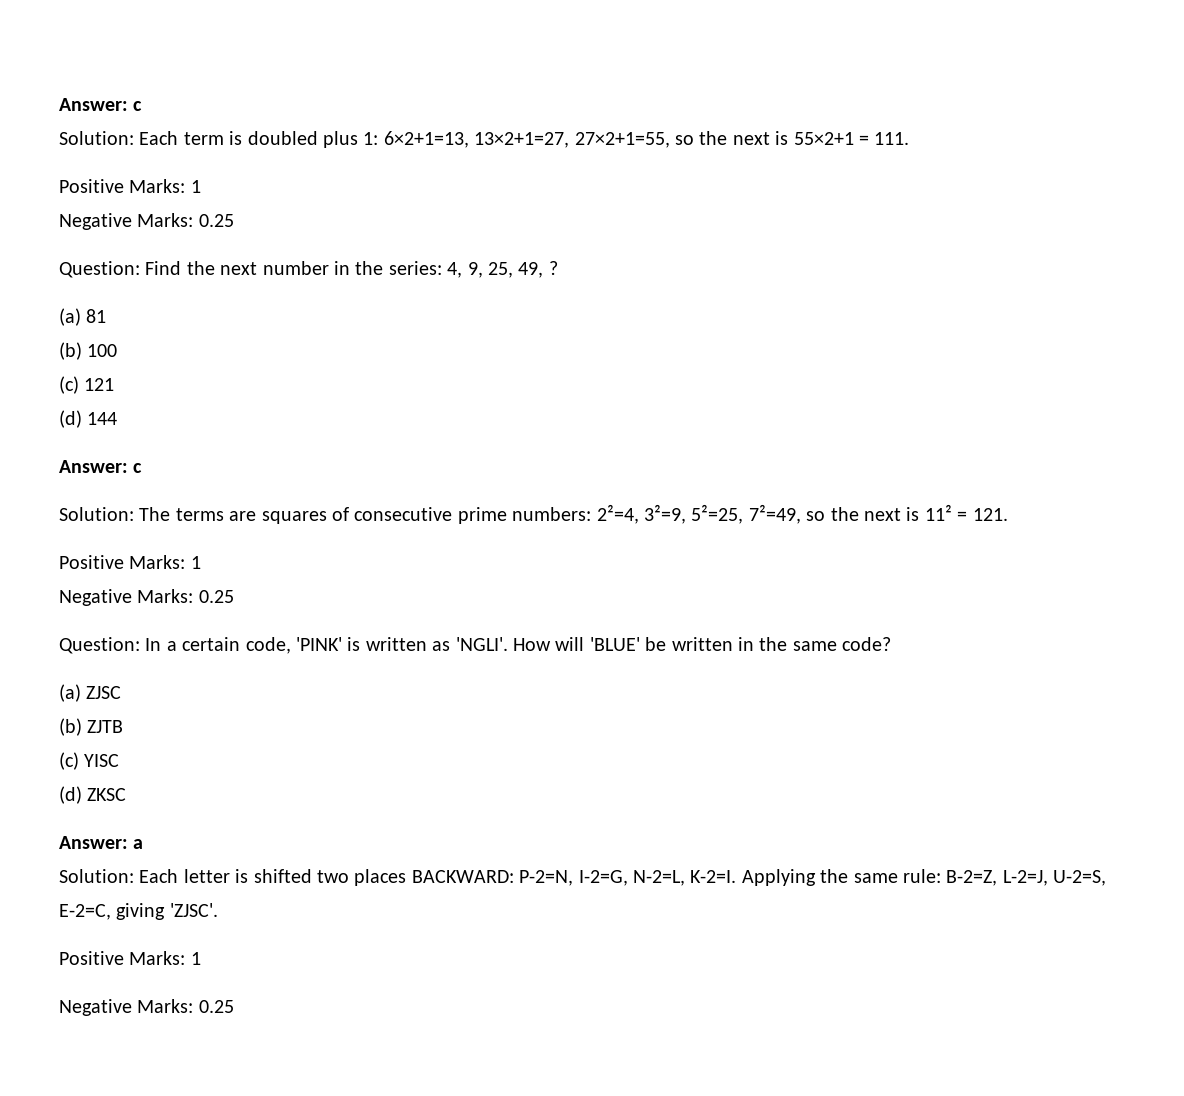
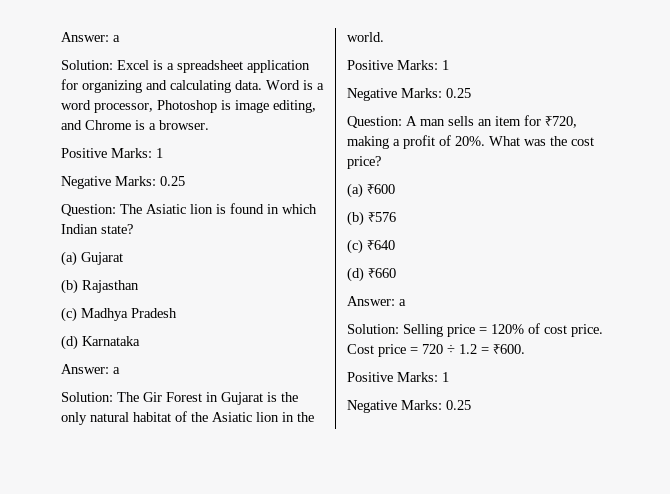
[59,98,143,111] [59,131,910,148] [59,179,201,193] [59,213,234,230] [59,261,558,278] [59,308,107,326] [59,342,118,360] [59,376,115,394] [59,410,118,428] [59,460,143,473] Answer: c // Solution: Each term is doubled plus 1: 6×2+1=13, 13×2+1=27, 27×2+1=55, so the next is 55×2+1 = 111. // Positive Marks: 1 // Negative Marks: 0.25 // Question: Find the next number in the series: 4, 9, 25, 49, ? // (a) 81 // (b) 100 // (c) 121 // (d) 144 // Answer: c -> [61,32,120,42] [61,60,310,73] [61,79,324,93] [61,100,316,113] [61,120,209,130] [61,148,163,158] [61,176,185,189] [61,203,317,216] [61,224,133,234] [61,251,123,266] [61,279,139,294] [61,307,177,322] [61,335,140,350] [61,364,120,374] Answer: a // Solution: Excel is a spreadsheet application for organizing and calculating data. Word is a word processor, Photoshop is image editing, and Chrome is a browser. // Positive Marks: 1 // Negative Marks: 0.25 // Question: The Asiatic lion is found in which Indian state? // (a) Gujarat // (b) Rajasthan // (c) Madhya Pradesh // (d) Karnataka // Answer: a
[175,504,1008,524] [59,555,201,569] [59,589,234,606] [59,637,892,654] [59,684,122,702] [59,718,124,736] [59,752,120,770] [59,786,127,804] [59,836,144,849] [59,869,1107,886] [59,903,218,920] terms are squares of consecutive prime numbers: 2²=4, 3²=9, 5²=25, 7²=49, so the next is 11² = 121. // Positive Marks: 1 // Negative Marks: 0.25 // Question: In a certain code, 'PINK' is written as 'NGLI'. How will 'BLUE' be written in the same code? // (a) ZJSC // (b) ZJTB // (c) YISC // (d) ZKSC // Answer: a // Solution: Each letter is shifted two places BACKWARD: P-2=N, I-2=G, N-2=L, K-2=I. Applying the same rule: B-2=Z, L-2=J, U-2=S, E-2=C, giving 'ZJSC'. -> [143,392,298,405] [61,411,314,425] [347,32,384,42] [347,60,449,70] [347,88,471,101] [347,115,577,128] [347,135,594,149] [347,156,381,169] [347,183,395,198] [347,211,396,226] [347,239,395,254] [347,267,396,282] [347,296,406,306] [347,323,603,337] [347,344,525,357] Gir Forest in Gujarat is the only natural habitat of the Asiatic lion in the world. // Positive Marks: 1 // Negative Marks: 0.25 // Question: A man sells an item for ₹720, making a profit of 20%. What was the cost price? // (a) ₹600 // (b) ₹576 // (c) ₹640 // (d) ₹660 // Answer: a // Solution: Selling price = 120% of cost price. Cost price = 720 ÷ 1.2 = ₹600.

